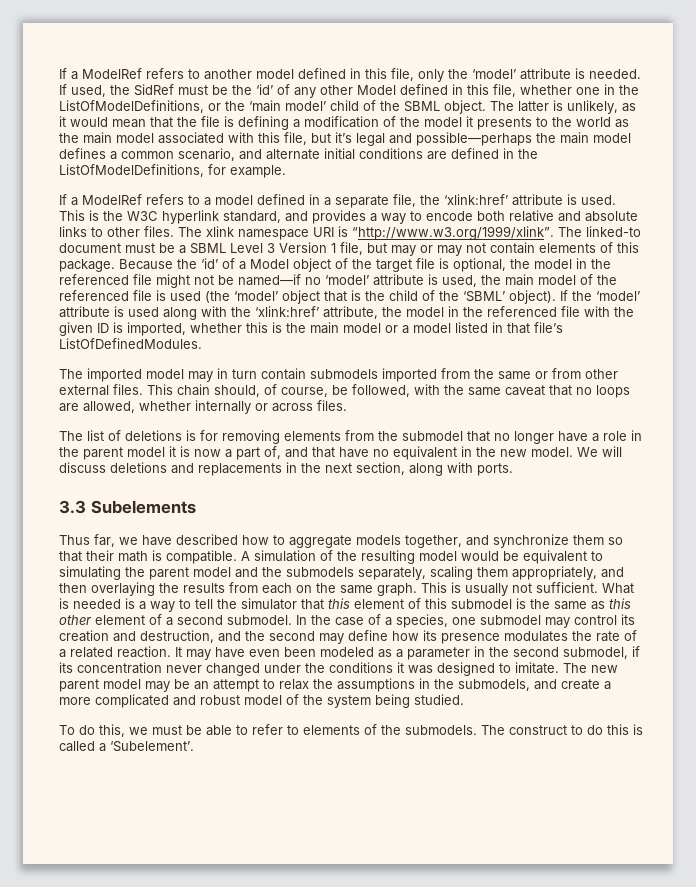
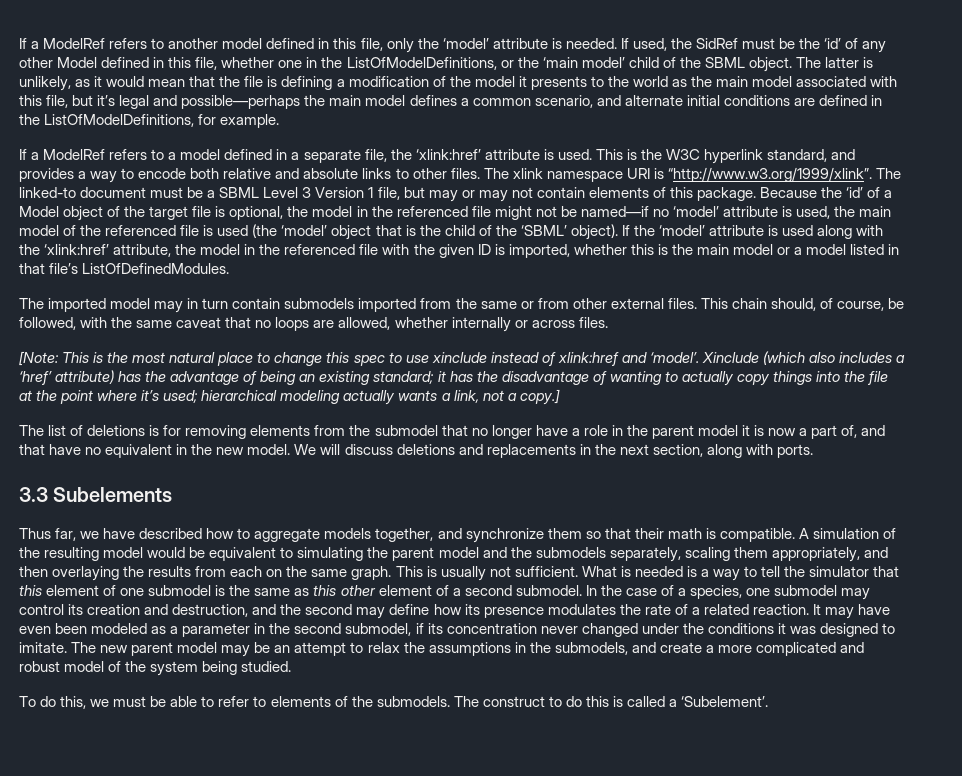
(347, 405) none -> [19,351,906,366] [19,370,889,386] [19,389,560,405] // [Note: This is the most natural place to change this spec to use xinclude instead of xlink:href and ‘model’. Xinclude (which also includes a ‘href’ attribute) has the advantage of being an existing standard; it has the disadvantage of wanting to actually copy things into the file at the point where it’s used; hierarchical modeling actually wants a link, not a copy.]
[425,598,447,609] this -> [120,588,145,596] one

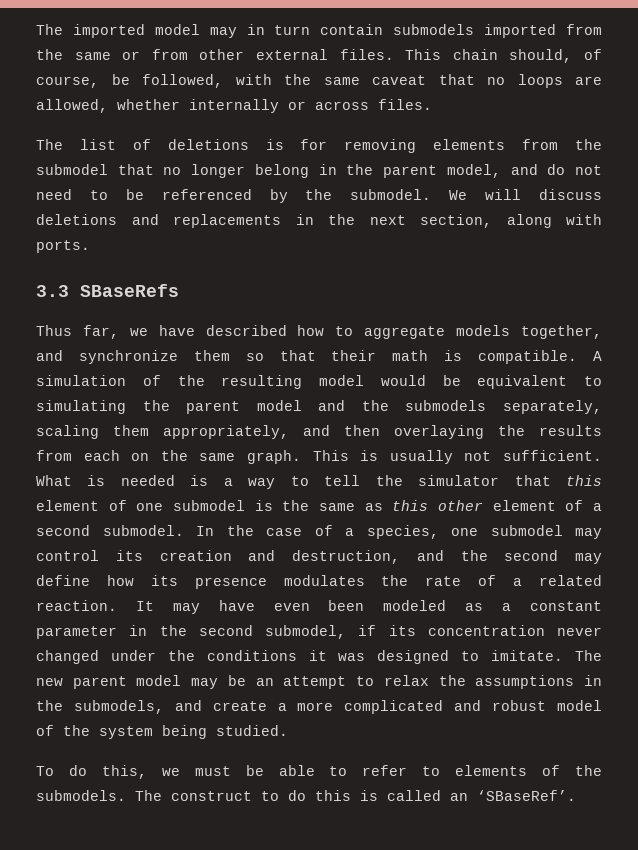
[19,38,887,53] [19,57,874,72] [19,76,898,91] [19,95,882,109] [19,114,280,128] [19,149,856,164] [19,167,901,183] [19,187,893,202] [19,206,892,221] [19,224,884,240] [19,244,900,258] [19,263,230,274] If a ModelRef refers to another model defined in this file, only the ‘model’ attribute is needed. If used, the SidRef must be the ‘id’ of any other Model defined in this file, whether one in the ListOfModelDefinitions, or the ‘main model’ child of the SBML object. The latter is unlikely, as it would mean that the file is defining a modification of the model it presents to the world as the main model associated with this file, but it’s legal and possible—perhaps the main model defines a common scenario, and alternate initial conditions are defined in the ListOfModelDefinitions, for example. // If a ModelRef refers to a model defined in a separate file, the ‘xlink:href’ attribute is used. This is the W3C hyperlink standard, and provides a way to encode both relative and absolute links to other files. The xlink namespace URI is “http://www.w3.org/1999/xlink”. The linked-to document must be a SBML Level 3 Version 1 file, but may or may not contain elements of this package. Because the ‘id’ of a Model object of the target file is optional, the model in the referenced file might not be named—if no ‘model’ attribute is used, the main model of the referenced file is used (the ‘model’ object that is the child of the ‘SBML’ object). If the ‘model’ attribute is used along with the ‘xlink:href’ attribute, the model in the referenced file with the given ID is imported, whether this is the main model or a model listed in that file’s ListOfDefinedModules. // -> (36, 29) none
[19,351,906,366] [19,370,889,386] [19,389,560,405] // [Note: This is the most natural place to change this spec to use xinclude instead of xlink:href and ‘model’. Xinclude (which also includes a ‘href’ attribute) has the advantage of being an existing standard; it has the disadvantage of wanting to actually copy things into the file at the point where it’s used; hierarchical modeling actually wants a link, not a copy.] -> (432, 104) none
[535,425,886,439] [19,444,291,458] have a role in the parent model it is now a part of, and that have no equivalent in the new model. -> [254,164,603,178] [36,189,432,203] belong in the parent model, and do not need to be referenced by the submodel.
[53,487,173,502] Subelements -> [80,284,179,297] SBaseRefs
(179, 630) none -> [530,601,603,611] constant
[669,696,769,707] a ‘Subelement’. -> [450,790,576,801] an ‘SBaseRef’.

